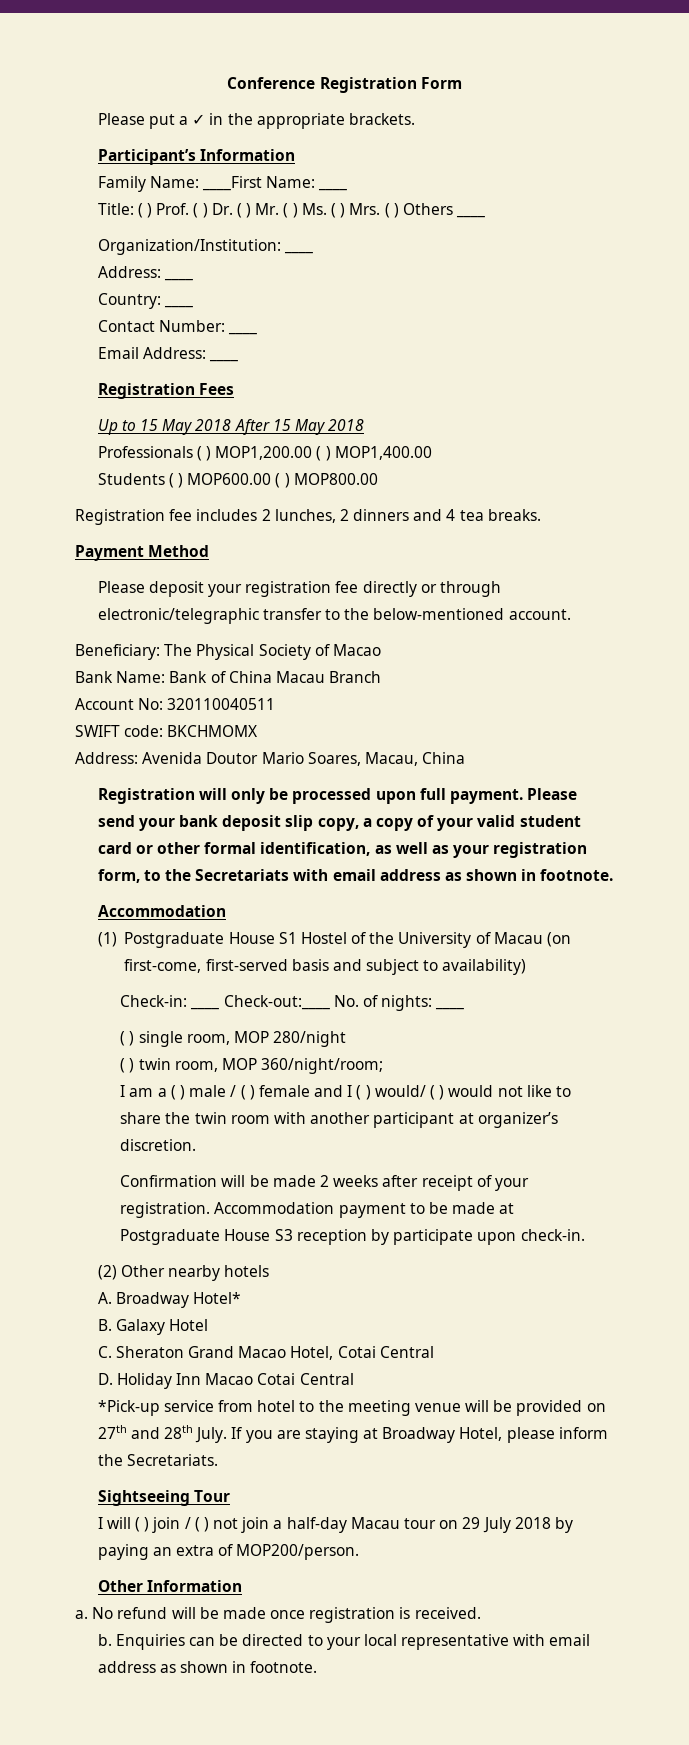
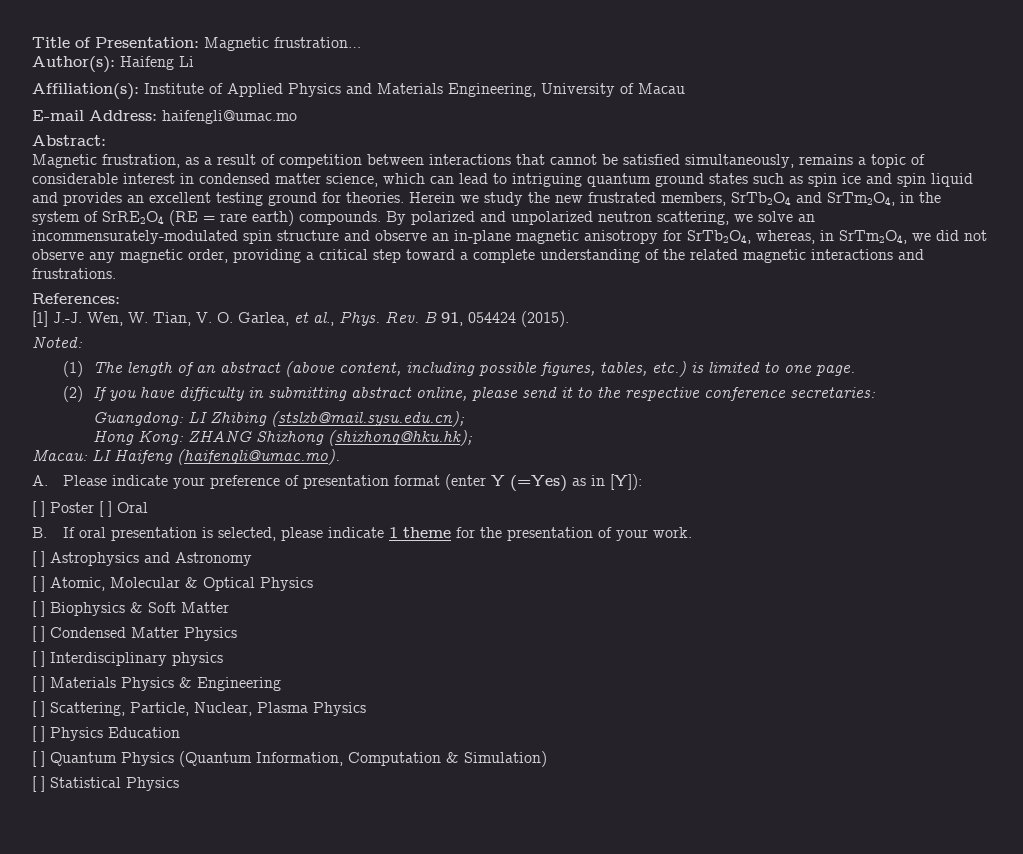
[227,77,462,93] [97,113,415,129] [97,149,295,165] [97,176,316,192] [318,188,348,191] [97,203,453,218] [456,215,486,218] [97,239,313,255] [97,266,161,278] [163,278,193,281] [97,293,193,309] [97,320,225,332] [227,332,257,335] [97,347,206,359] [208,359,238,362] [97,383,234,399] [97,419,365,435] [97,446,432,461] [97,473,378,488] [75,509,541,525] [75,545,210,561] [97,581,501,597] [97,608,571,624] [75,644,381,660] [75,671,382,683] [75,698,276,710] [75,725,259,737] [75,752,466,766] [97,788,578,804] [97,815,581,831] [97,842,588,858] [97,869,614,883] [97,905,226,917] [97,932,572,948] [124,959,527,975] [120,995,188,1007] [190,995,465,1011] [120,1031,347,1047] [120,1058,384,1074] [120,1085,571,1100] [120,1112,558,1128] [120,1139,197,1151] [120,1175,529,1191] [120,1202,515,1218] [120,1229,585,1245] [97,1265,270,1281] [97,1292,241,1308] [97,1319,208,1335] [97,1346,434,1360] [97,1373,354,1389] [97,1400,606,1416] [97,1425,608,1443] [97,1454,218,1466] [97,1490,230,1506] [97,1517,573,1533] [97,1544,360,1560] [97,1580,242,1592] [75,1607,481,1623] [97,1634,591,1650] [97,1661,318,1673] Conference Registration Form // Please put a ✓ in the appropriate brackets. // Participant’s Information // Family Name: ____First Name: ____ // Title: ( ) Prof. ( ) Dr. ( ) Mr. ( ) Ms. ( ) Mrs. ( ) Others ____ // Organization/Institution: ____ // Address: ____ // Country: ____ // Contact Number: ____ // Email Address: ____ // Registration Fees // Up to 15 May 2018 After 15 May 2018 // Professionals ( ) MOP1,200.00 ( ) MOP1,400.00 // Students ( ) MOP600.00 ( ) MOP800.00 // Registration fee includes 2 lunches, 2 dinners and 4 tea breaks. // Payment Method // Please deposit your registration fee directly or through electronic/telegraphic transfer to the below-mentioned account. // Beneficiary: The Physical Society of Macao // Bank Name: Bank of China Macau Branch // Account No: 320110040511 // SWIFT code: BKCHMOMX // Address: Avenida Doutor Mario Soares, Macau, China // Registration will only be processed upon full payment. Please send your bank deposit slip copy, a copy of your valid student card or other formal identification, as well as your registration form, to the Secretariats with email address as shown in footnote. // Accommodation // (1) Postgraduate House S1 Hostel of the University of Macau (on first-come, first-served basis and subject to availability) // Check-in: ____ Check-out:____ No. of nights: ____ // ( ) single room, MOP 280/night // ( ) twin room, MOP 360/night/room; // I am a ( ) male / ( ) female and I ( ) would/ ( ) would not like to share the twin room with another participant at organizer’s discretion. // Confirmation will be made 2 weeks after receipt of your registration. Accommodation payment to be made at Postgraduate House S3 reception by participate upon check-in. // (2) Other nearby hotels // A. Broadway Hotel* // B. Galaxy Hotel // C. Sheraton Grand Macao Hotel, Cotai Central // D. Holiday Inn Macao Cotai Central // *Pick-up service from hotel to the meeting venue will be provided on 27th and 28th July. If you are staying at Broadway Hotel, please inform the Secretariats. // Sightseeing Tour // I will ( ) join / ( ) not join a half-day Macau tour on 29 July 2018 by paying an extra of MOP200/person. // Other Information // a. No refund will be made once registration is received. // b. Enquiries can be directed to your local representative with email address as shown in footnote. -> [32,37,361,51] [32,56,194,73] [32,83,685,100] [32,110,297,124] [32,135,106,146] [32,154,925,168] [32,173,973,187] [32,192,941,206] [32,210,815,226] [32,230,987,244] [32,249,924,263] [32,268,116,279] [32,293,120,304] [32,311,569,327] [32,336,83,348] [62,361,856,377] [62,386,877,402] [93,411,466,427] [93,430,474,446] [32,449,340,465] [32,474,642,492] [32,501,148,517] [32,527,692,541] [32,551,252,567] [32,576,313,592] [32,601,229,617] [32,626,237,642] [32,651,223,667] [32,676,281,692] [32,701,366,717] [32,726,180,742] [32,751,547,767] [32,776,179,792] Title of Presentation: Magnetic frustration… // Author(s): Haifeng Li // Affiliation(s): Institute of Applied Physics and Materials Engineering, University of Macau // E-mail Address: haifengli@umac.mo // Abstract: // Magnetic frustration, as a result of competition between interactions that cannot be satisfied simultaneously, remains a topic of considerable interest in condensed matter science, which can lead to intriguing quantum ground states such as spin ice and spin liquid and provides an excellent testing ground for theories. Herein we study the new frustrated members, SrTb2O4 and SrTm2O4, in the system of SrRE2O4 (RE = rare earth) compounds. By polarized and unpolarized neutron scattering, we solve an incommensurately-modulated spin structure and observe an in-plane magnetic anisotropy for SrTb2O4, whereas, in SrTm2O4, we did not observe any magnetic order, providing a critical step toward a complete understanding of the related magnetic interactions and frustrations. // References: // [1] J.-J. Wen, W. Tian, V. O. Garlea, et al., Phys. Rev. B 91, 054424 (2015). // Noted: // (1) The length of an abstract (above content, including possible figures, tables, etc.) is limited to one page. // (2) If you have difficulty in submitting abstract online, please send it to the respective conference secretaries: // Guangdong: LI Zhibing (stslzb@mail.sysu.edu.cn); // Hong Kong: ZHANG Shizhong (shizhong@hku.hk); // Macau: LI Haifeng (haifengli@umac.mo). // A. Please indicate your preference of presentation format (enter Y (=Yes) as in [Y]): // [ ] Poster [ ] Oral // B. If oral presentation is selected, please indicate 1 theme for the presentation of your work. // [ ] Astrophysics and Astronomy // [ ] Atomic, Molecular & Optical Physics // [ ] Biophysics & Soft Matter // [ ] Condensed Matter Physics // [ ] Interdisciplinary physics // [ ] Materials Physics & Engineering // [ ] Scattering, Particle, Nuclear, Plasma Physics // [ ] Physics Education // [ ] Quantum Physics (Quantum Information, Computation & Simulation) // [ ] Statistical Physics

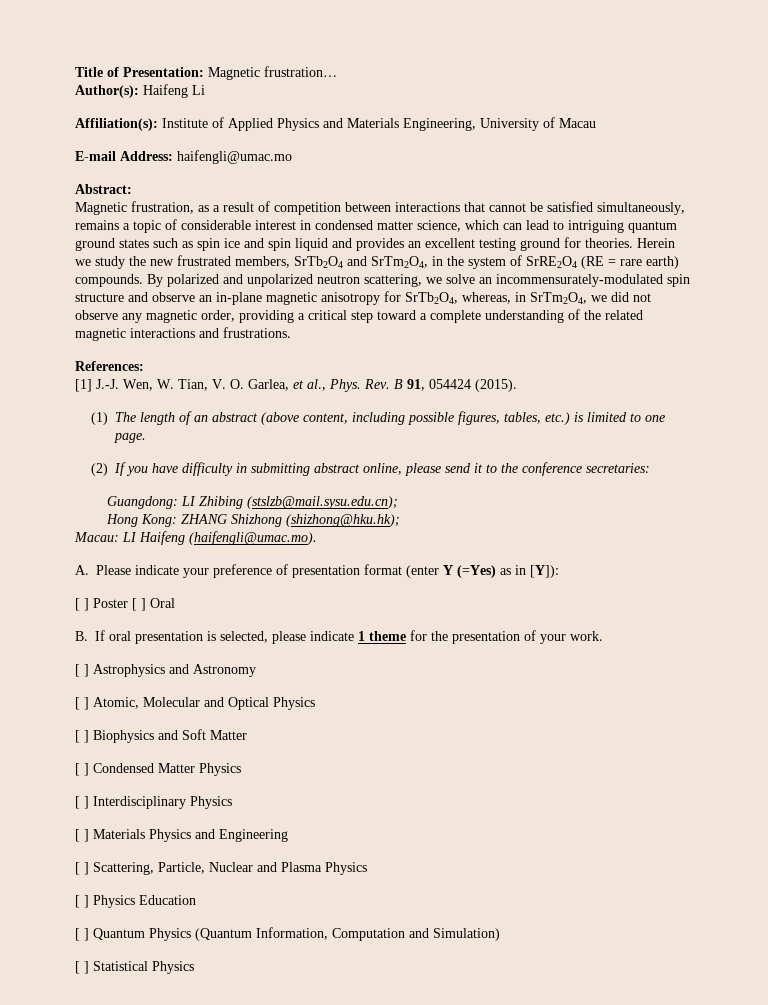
[32,336,83,348] // Noted: -> (517, 385) none
[625,387,701,401] respective -> (518, 468) none
[185,577,198,588] & -> [204,697,224,707] and
[130,602,143,613] & -> [158,730,178,740] and
[172,652,223,666] physics -> [190,796,232,809] Physics
[179,677,192,688] & -> [195,829,215,839] and
[194,702,252,716] Nuclear, -> [209,862,277,872] Nuclear and
[446,752,459,763] & -> [409,928,429,938] and

